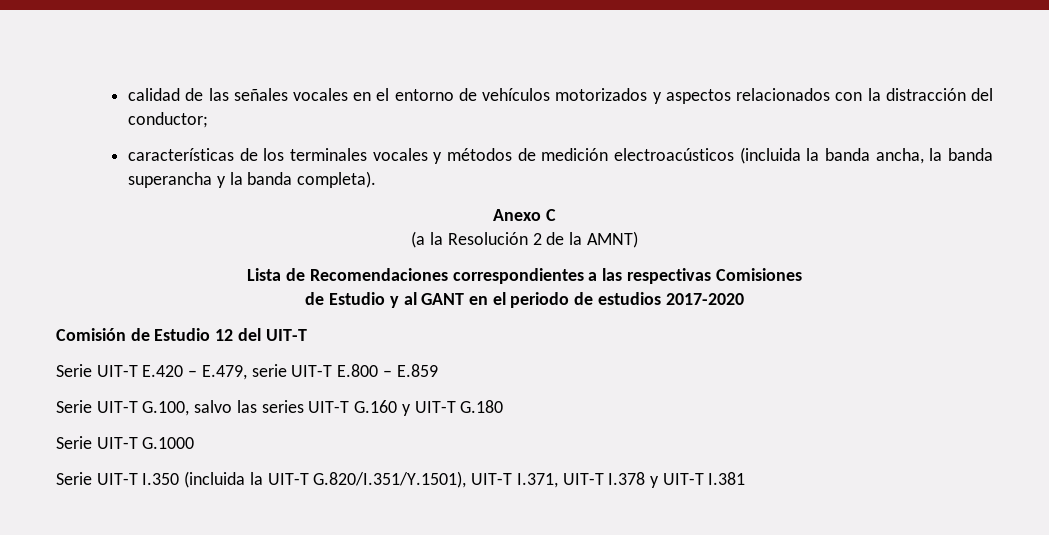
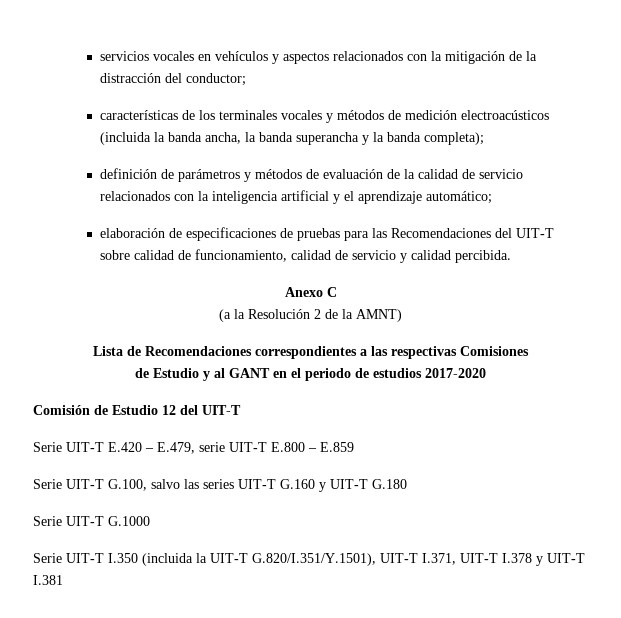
[128,88,648,101] calidad de las señales vocales en el entorno de vehículos motorizados -> [100,51,269,61] servicios vocales en vehículos
(881, 94) none -> [445,51,538,64] mitigación de la
[296,171,376,188] completa). -> [424,132,485,145] [100,168,524,182] [100,190,493,204] [100,227,555,241] [100,249,512,263] completa); // definición de parámetros y métodos de evaluación de la calidad de servicio relacionados con la inteligencia artificial y el aprendizaje automático; // elaboración de especificaciones de pruebas para las Recomendaciones del UIT-T sobre calidad de funcionamiento, calidad de servicio y calidad percibida.

